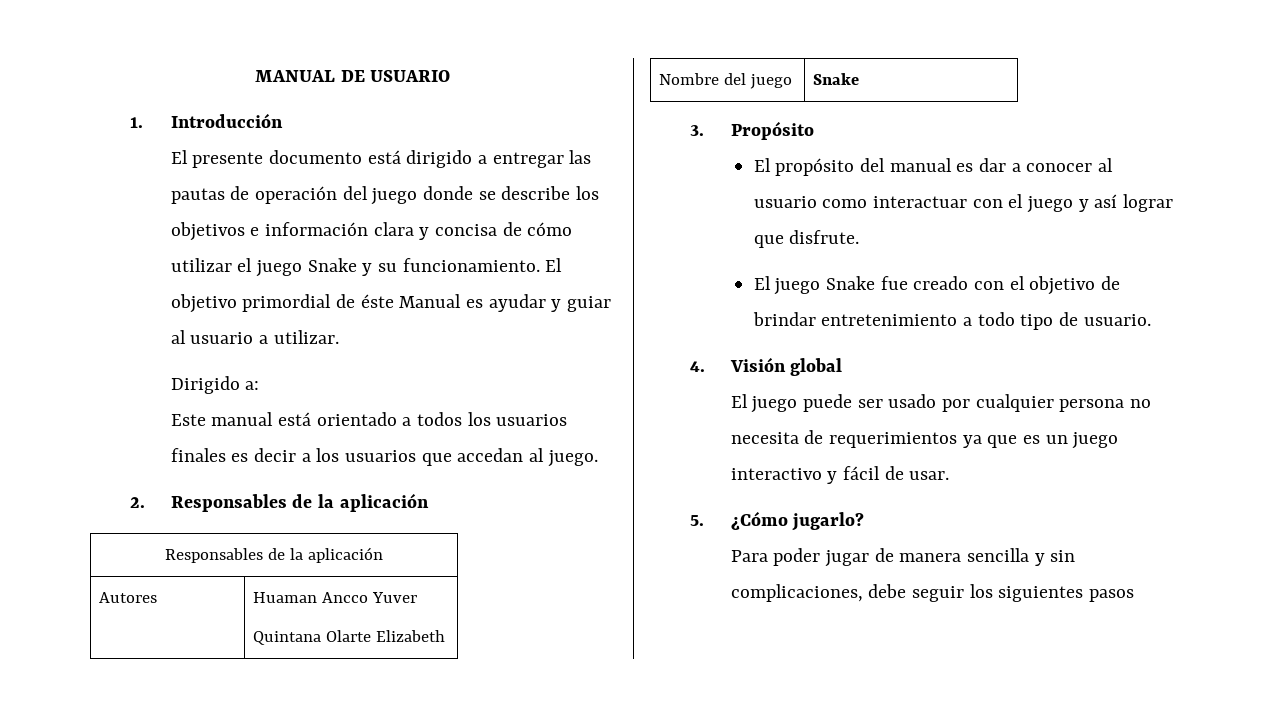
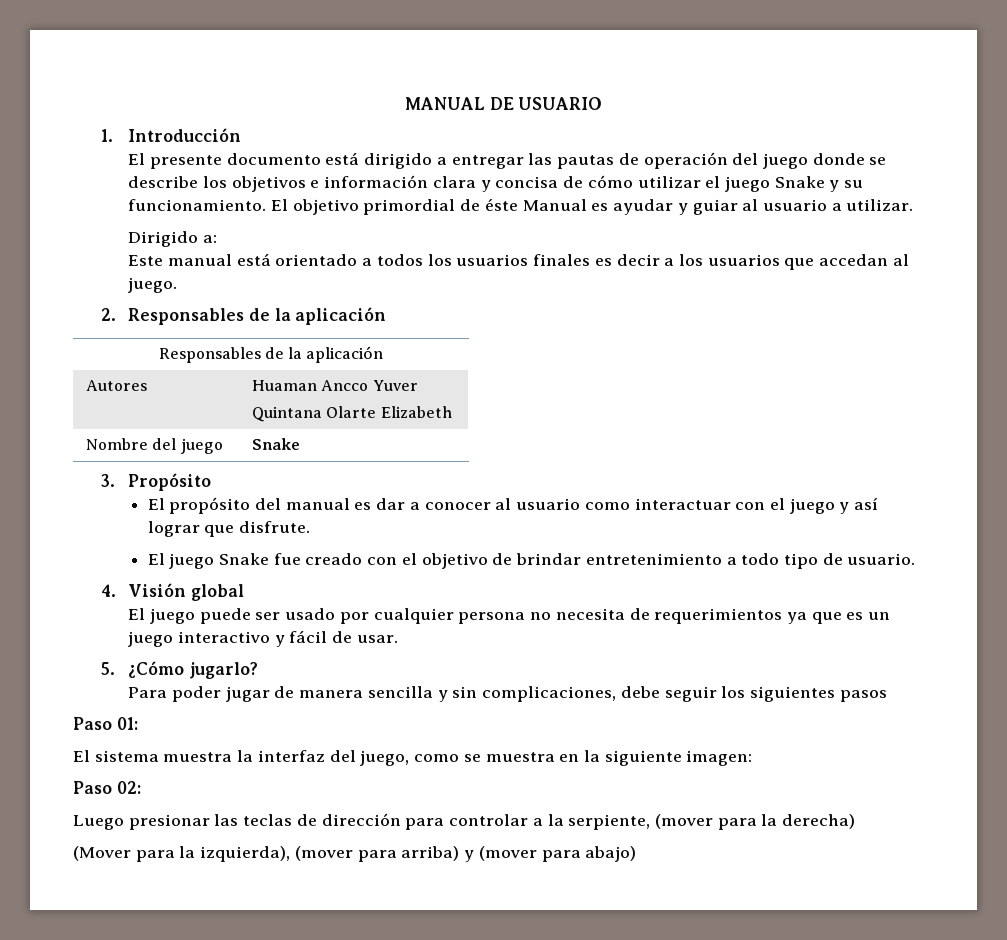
(1135, 595) none -> [73,717,138,730] [73,750,753,766] [73,781,141,794] [73,813,856,830] [73,846,637,862] // Paso 01: // El sistema muestra la interfaz del juego, como se muestra en la siguiente imagen: // Paso 02: // Luego presionar las teclas de dirección para controlar a la serpiente, (mover para la derecha) // (Mover para la izquierda), (mover para arriba) y (mover para abajo)

